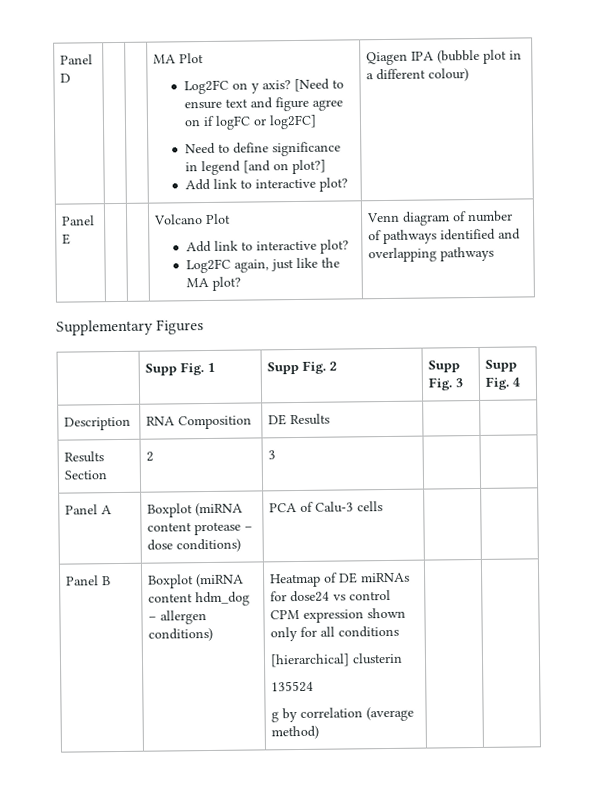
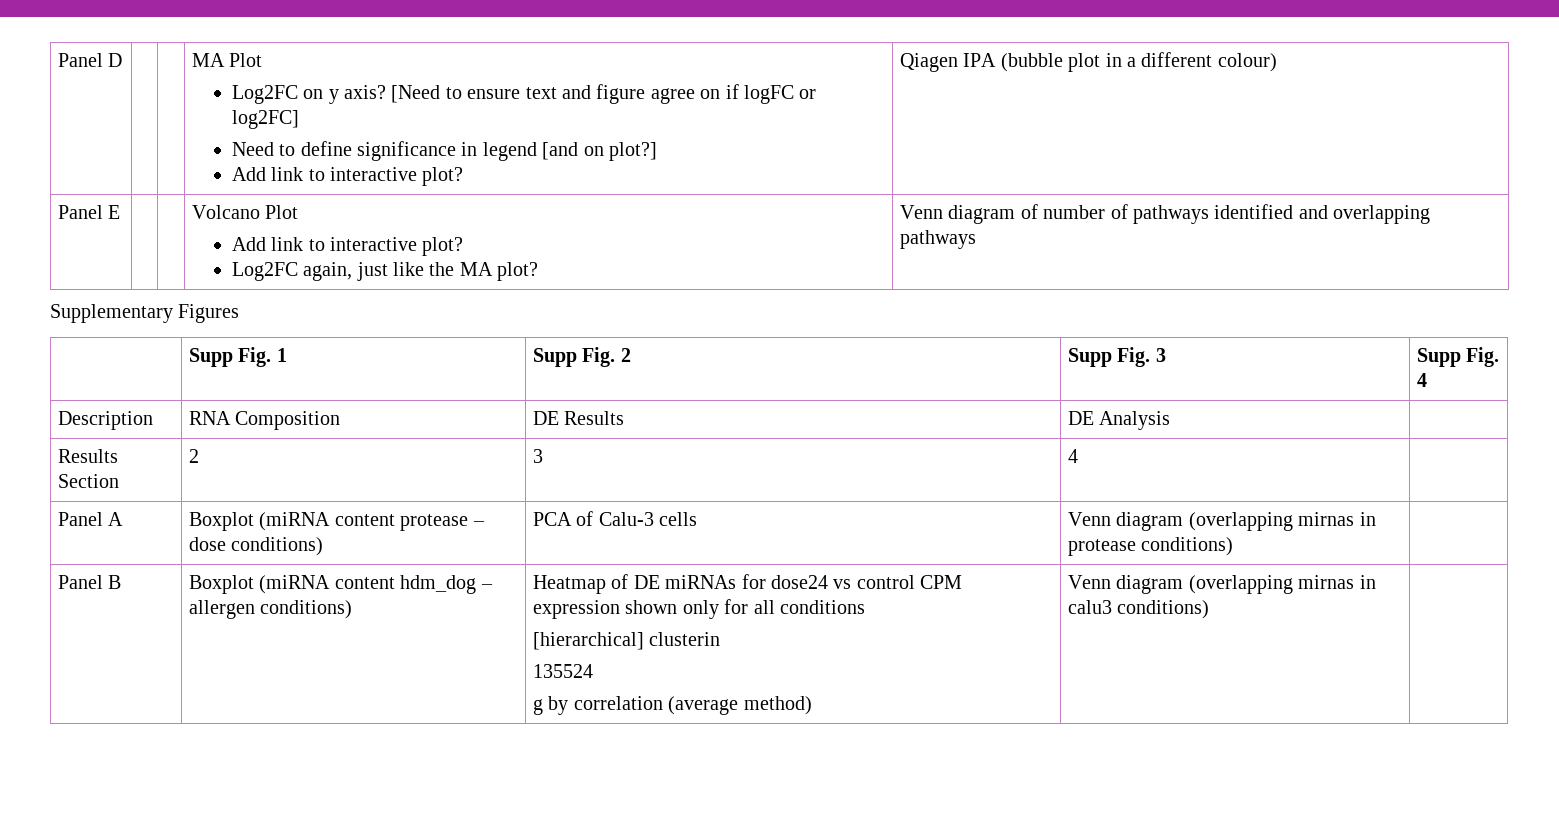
(331, 419) none -> [1068,411,1171,430] DE Analysis
(277, 455) none -> [1068,449,1079,463] 4
(384, 506) none -> [1068,512,1376,531] [1068,537,1234,556] Venn diagram (overlapping mirnas in protease conditions)
(320, 732) none -> [1068,575,1376,594] [1068,600,1210,619] Venn diagram (overlapping mirnas in calu3 conditions)

